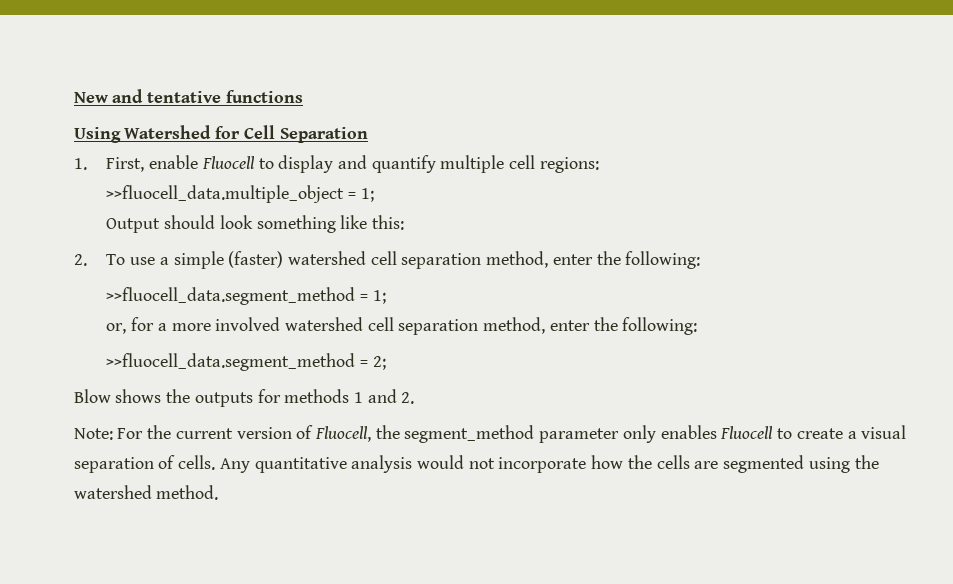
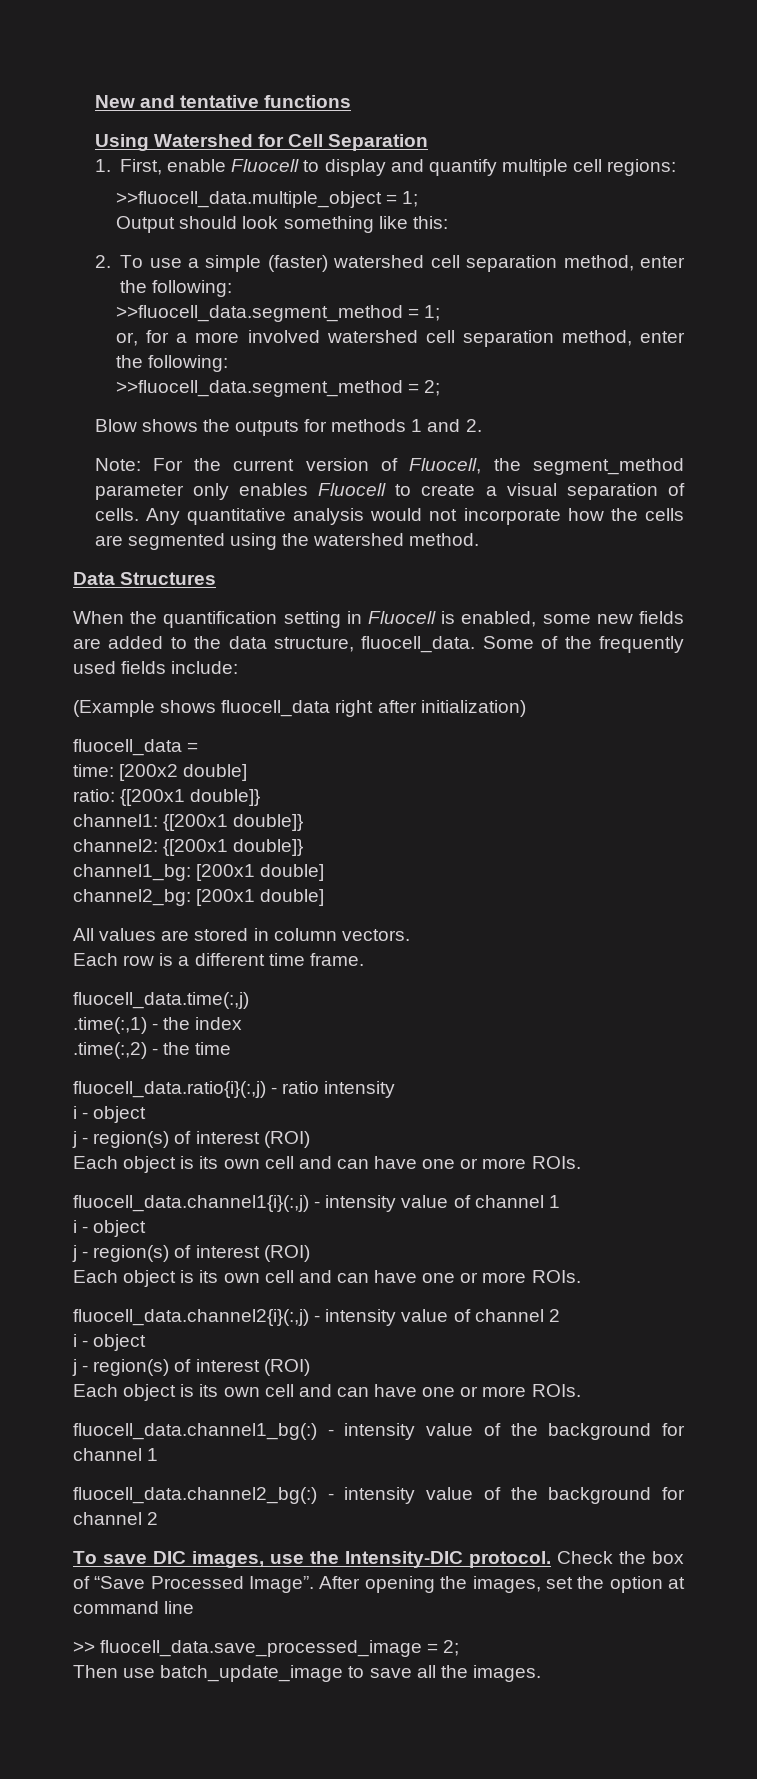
(219, 492) none -> [73,572,217,585] [73,611,684,628] [73,636,684,653] [73,661,239,674] [73,700,526,717] [73,739,199,756] [73,764,248,781] [73,789,261,806] [73,814,304,831] [73,839,304,856] [73,864,325,881] [73,889,325,906] [73,928,410,941] [73,953,364,966] [73,992,249,1009] [73,1017,243,1034] [73,1042,232,1059] [73,1081,396,1098] [73,1106,147,1123] [72,1131,310,1148] [73,1156,581,1173] [73,1195,560,1212] [73,1220,147,1237] [72,1245,310,1262] [73,1270,581,1287] [73,1309,560,1326] [73,1334,147,1351] [72,1359,310,1376] [73,1384,581,1401] [73,1423,685,1440] [73,1448,159,1461] [73,1487,685,1504] [73,1512,159,1525] [73,1551,684,1568] [73,1576,686,1593] [73,1601,195,1614] [73,1640,460,1657] [73,1665,541,1682] // Data Structures // When the quantification setting in Fluocell is enabled, some new fields are added to the data structure, fluocell_data. Some of the frequently used fields include: // (Example shows fluocell_data right after initialization) // fluocell_data = // time: [200x2 double] // ratio: {[200x1 double]} // channel1: {[200x1 double]} // channel2: {[200x1 double]} // channel1_bg: [200x1 double] // channel2_bg: [200x1 double] // All values are stored in column vectors. // Each row is a different time frame. // fluocell_data.time(:,j) // .time(:,1) - the index // .time(:,2) - the time // fluocell_data.ratio{i}(:,j) - ratio intensity // i - object // j - region(s) of interest (ROI) // Each object is its own cell and can have one or more ROIs. // fluocell_data.channel1{i}(:,j) - intensity value of channel 1 // i - object // j - region(s) of interest (ROI) // Each object is its own cell and can have one or more ROIs. // fluocell_data.channel2{i}(:,j) - intensity value of channel 2 // i - object // j - region(s) of interest (ROI) // Each object is its own cell and can have one or more ROIs. // fluocell_data.channel1_bg(:) - intensity value of the background for channel 1 // fluocell_data.channel2_bg(:) - intensity value of the background for channel 2 // To save DIC images, use the Intensity-DIC protocol. Check the box of “Save Processed Image”. After opening the images, set the option at command line // >> fluocell_data.save_processed_image = 2; // Then use batch_update_image to save all the images.

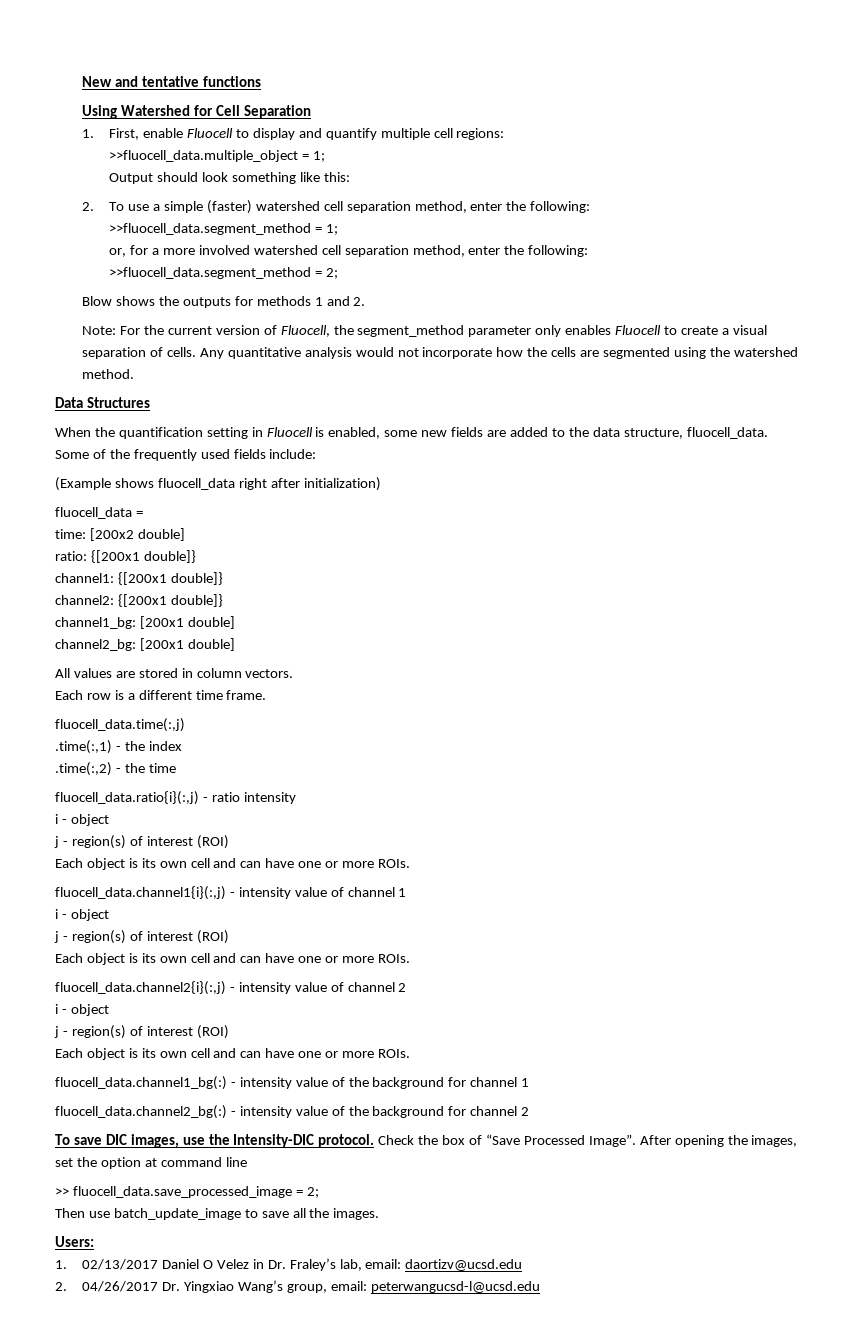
(541, 1673) none -> [55,1236,94,1247] [55,1258,523,1271] [55,1280,540,1293] // Users: // 1. 02/13/2017 Daniel O Velez in Dr. Fraley’s lab, email: daortizv@ucsd.edu // 2. 04/26/2017 Dr. Yingxiao Wang’s group, email: peterwangucsd-l@ucsd.edu

